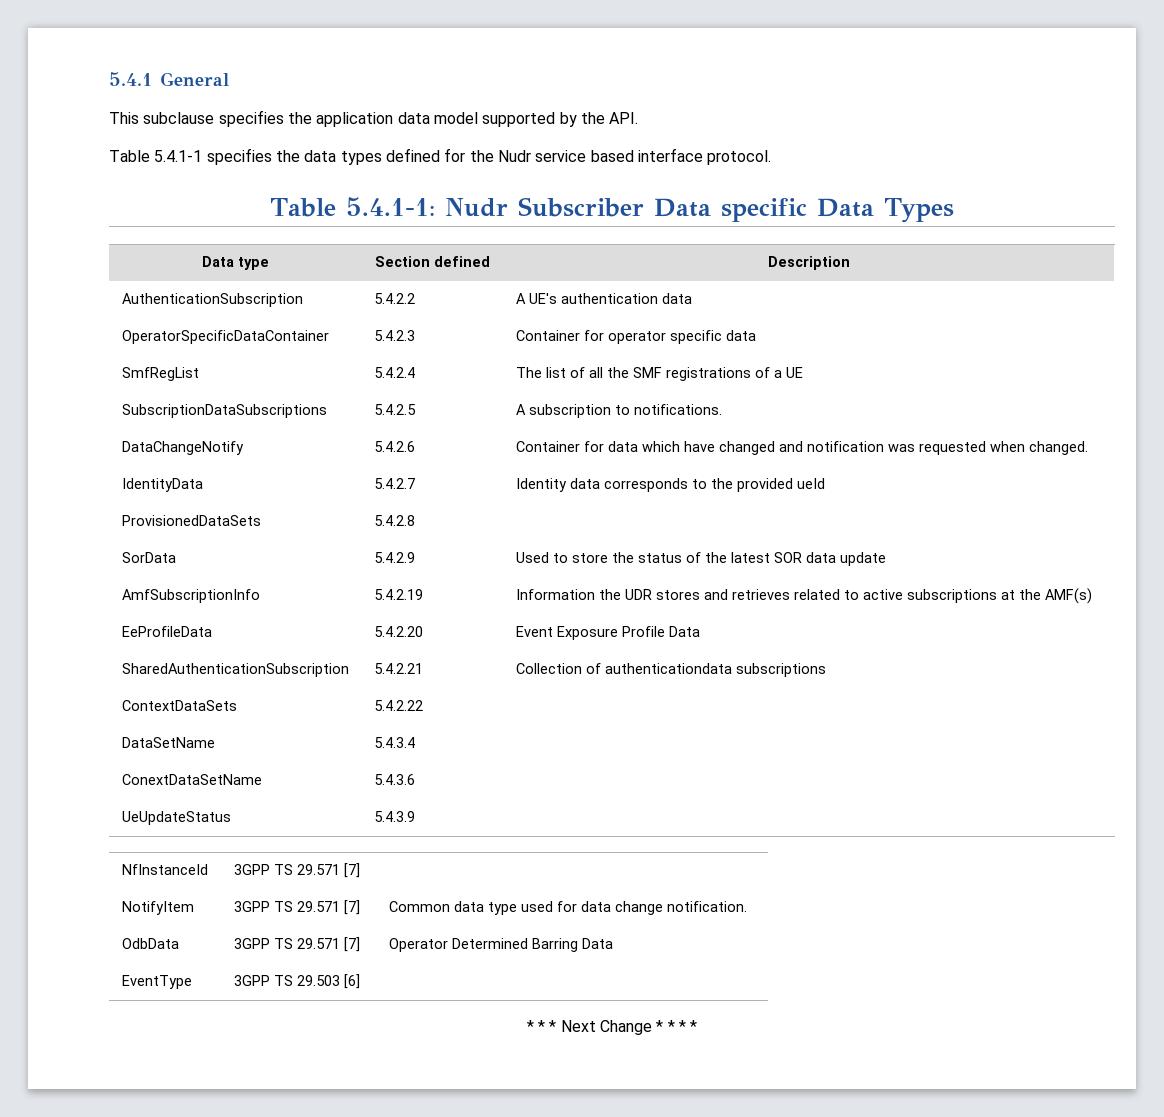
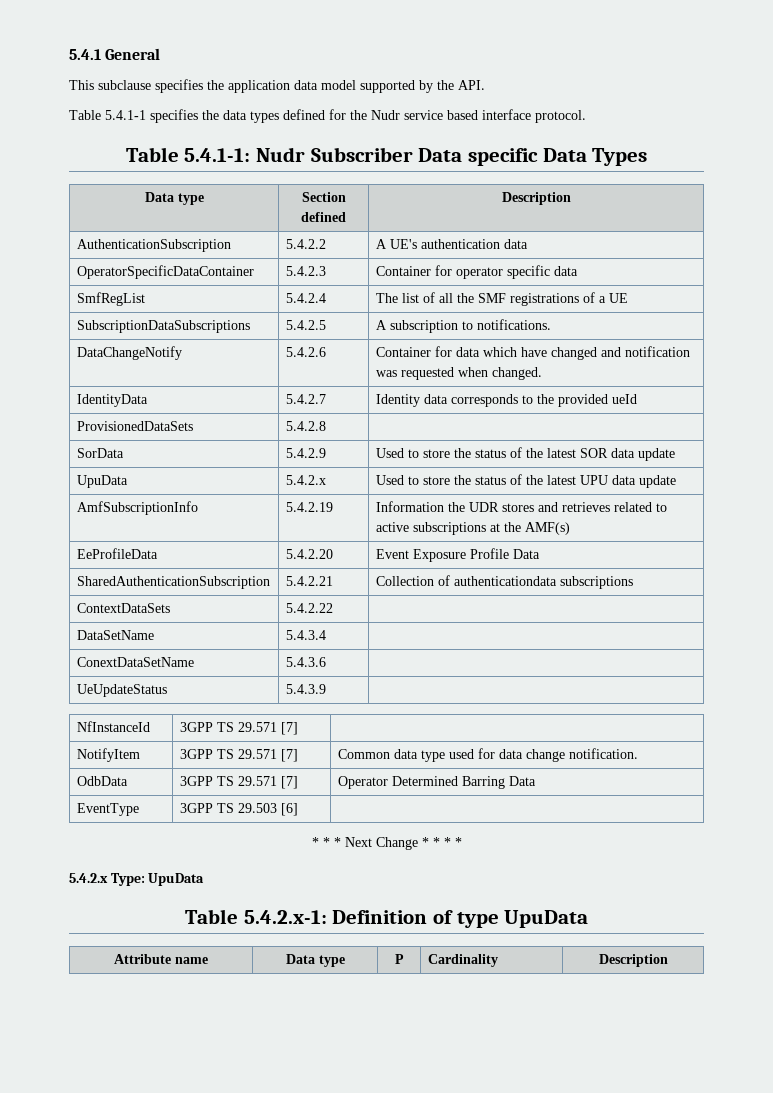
(886, 559) none -> [76,475,128,488] [285,475,326,485] [375,474,676,488] // UpuData | 5.4.2.x | Used to store the status of the latest UPU data update
(698, 1026) none -> [69,873,205,886] [184,909,589,928] [114,954,208,964] [285,954,345,967] [394,954,404,964] [427,954,498,967] [598,954,668,967] // 5.4.2.x Type: UpuData // Table 5.4.2.x-1: Definition of type UpuData // Attribute name | Data type | P | Cardinality | Description

